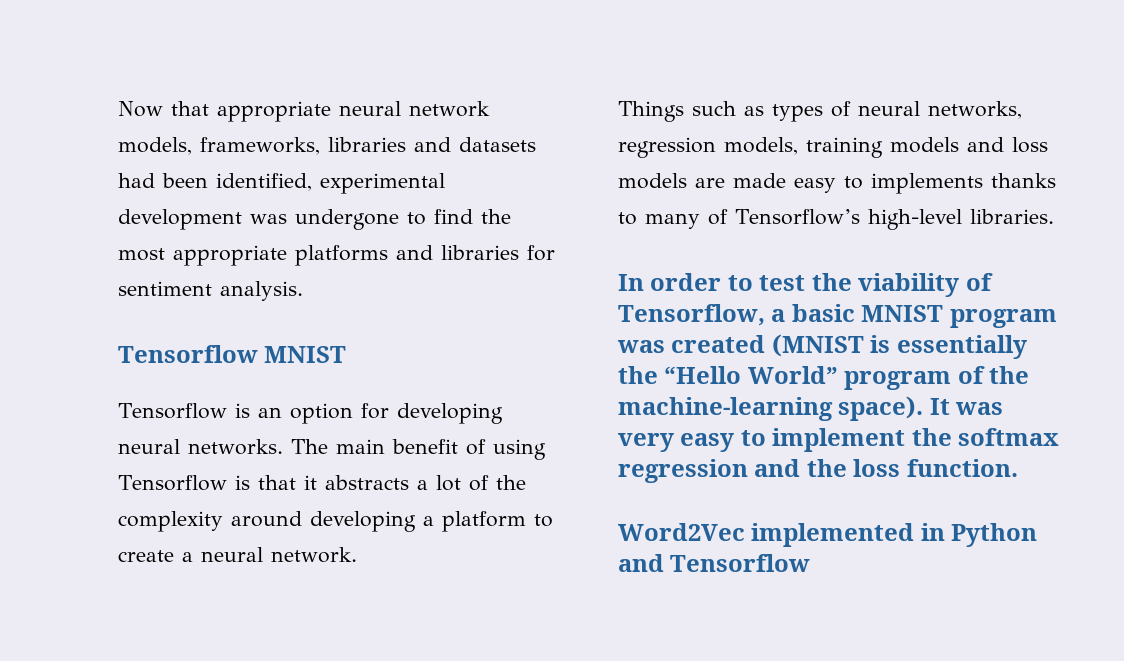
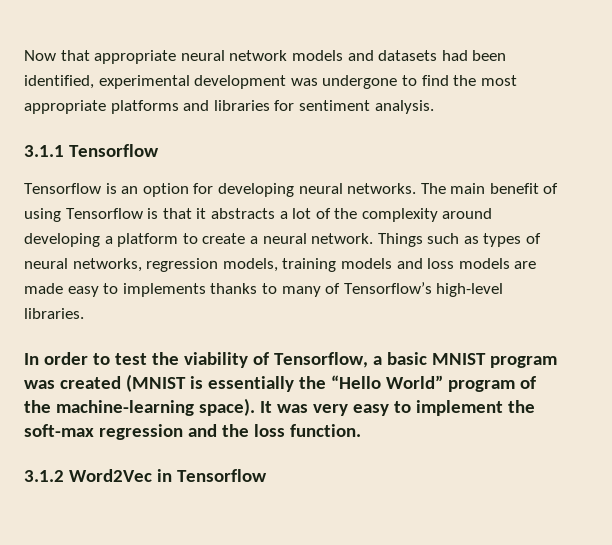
[118,137,406,155] models, frameworks, libraries -> [291,50,343,61] models
[118,345,347,363] Tensorflow MNIST -> [24,144,159,157] 3.1.1 Tensorflow
(357, 555) // -> (374, 238) none
[958,428,1060,446] softmax -> [24,424,94,437] soft-max
[618,523,1038,547] [618,554,664,572] Word2Vec implemented in Python and -> [24,469,172,482] 3.1.2 Word2Vec in

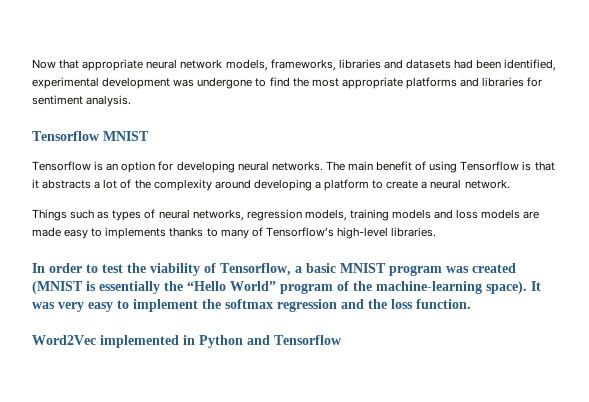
[291,50,343,61] models -> [225,59,381,71] models, frameworks, libraries
[24,144,159,157] 3.1.1 Tensorflow -> [32,131,149,141] Tensorflow MNIST
(374, 238) none -> (510, 184) //
[24,424,94,437] soft-max -> [225,299,273,309] softmax
[24,469,172,482] 3.1.2 Word2Vec in -> [32,335,270,348] Word2Vec implemented in Python and

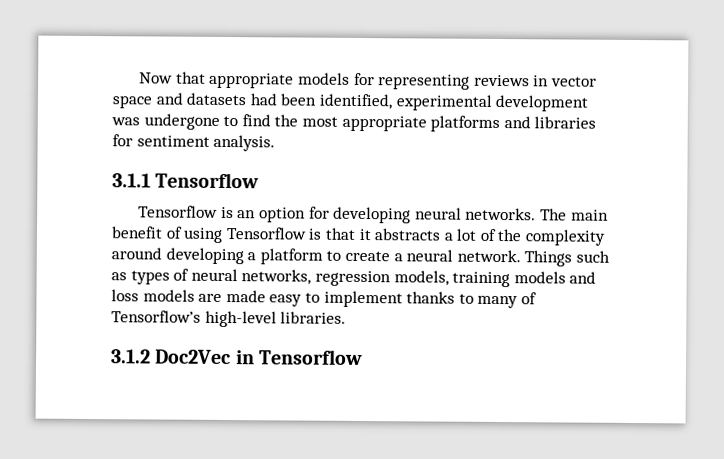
[146,59,381,71] neural network models, frameworks, libraries -> [298,72,598,90] [112,95,152,109] models for representing reviews in vector space
[32,131,149,141] Tensorflow MNIST -> [112,172,260,189] 3.1.1 Tensorflow
(510, 184) // -> (521, 256) none
[105,227,167,239] implements -> [323,290,403,308] implement
[32,263,516,276] [32,281,541,294] [32,299,471,312] [32,335,270,348] In order to test the viability of Tensorflow, a basic MNIST program was created (MNIST is essentially the “Hello World” program of the machine-learning space). It was very easy to implement the softmax regression and the loss function. // Word2Vec implemented in Python and -> [111,349,255,365] 3.1.2 Doc2Vec in

